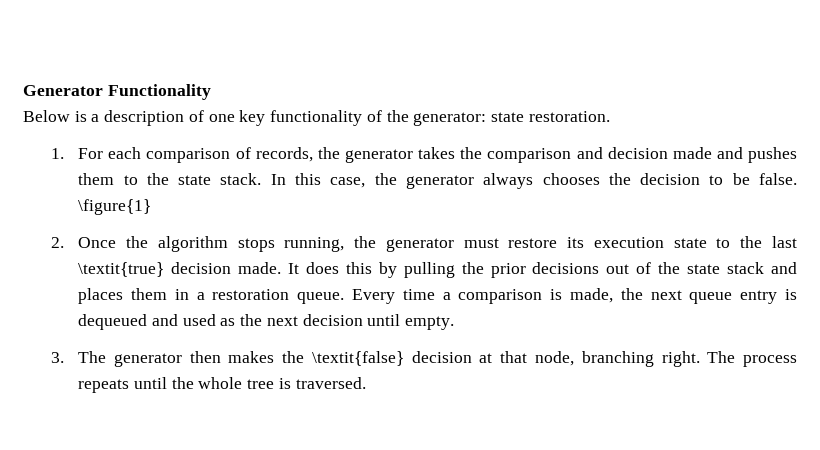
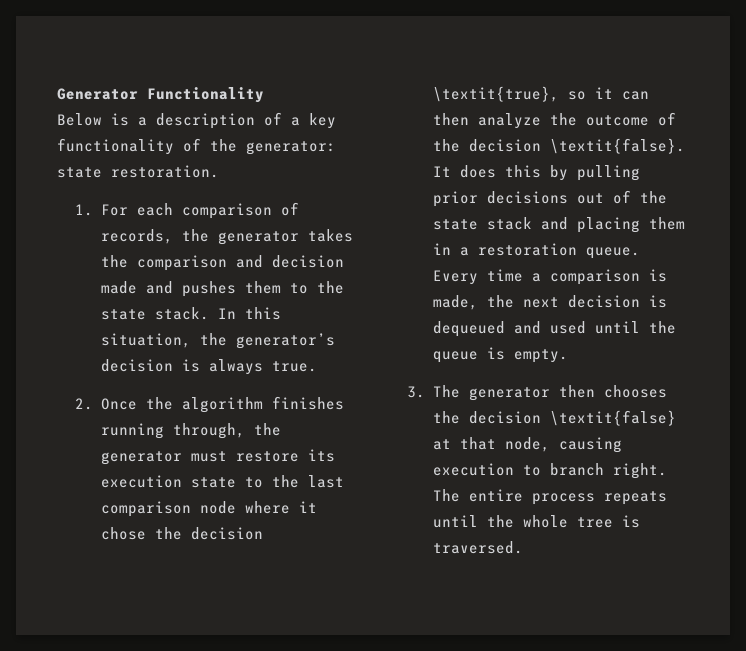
[208,114,235,122] one -> [291,117,300,126] a
[330,173,798,189] [78,199,152,215] case, the generator always chooses the decision to be false. \figure{1} -> [100,333,335,349] [100,359,317,375] situation, the generator’s decision is always true.
[237,237,345,252] stops running, -> [271,396,344,410] [100,423,245,439] finishes running through,
[78,262,282,277] \textit{true} decision made. -> [100,501,317,517] [100,527,263,540] [432,86,649,102] [432,112,676,129] [432,138,685,154] comparison node where it chose the decision \textit{true}, so it can then analyze the outcome of the decision \textit{false}.
[461,262,484,274] the -> (640, 173) none
[78,288,124,304] places -> [576,217,640,233] placing
[689,290,778,304] queue entry -> [567,295,640,308] decision
[220,314,401,326] as the next decision until -> [594,321,676,334] [432,347,505,363] until the queue is
[228,351,654,367] makes the \textit{false} decision at that node, branching -> [603,385,667,398] [432,410,676,426] [432,437,622,453] [432,463,604,476] chooses the decision \textit{false} at that node, causing execution to branch
(736, 357) none -> [468,489,523,502] entire

